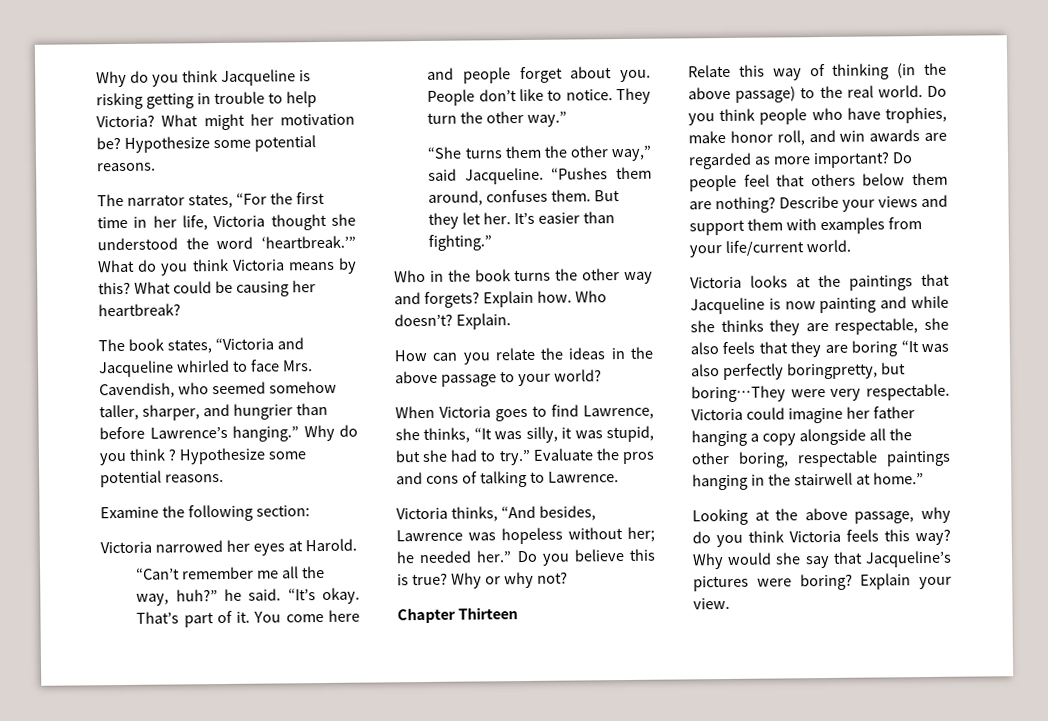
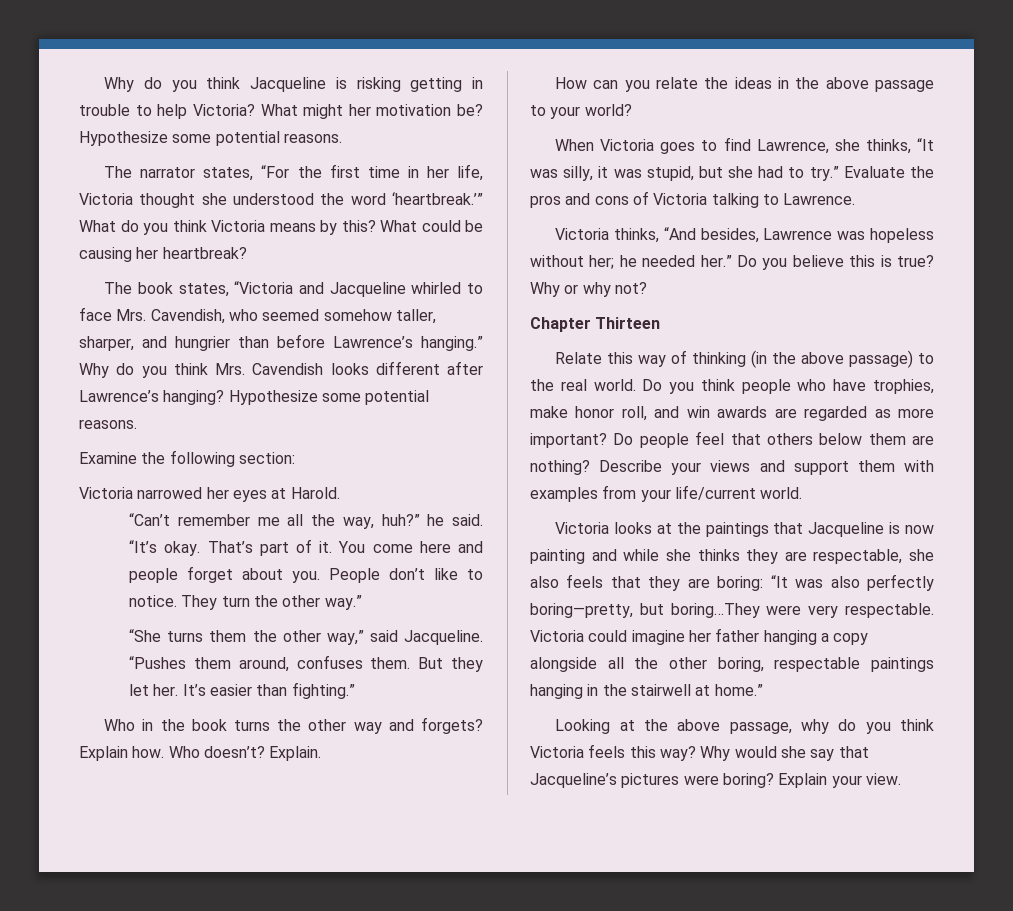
[167,448,176,461] ? -> [215,361,483,375] [79,390,225,405] Mrs. Cavendish looks different after Lawrence’s hanging?
(478, 477) none -> [653,193,708,205] Victoria
[851,340,898,357] boring -> [717,576,764,591] boring:
[786,362,878,380] boringpretty, -> [530,603,633,618] boring—pretty,

